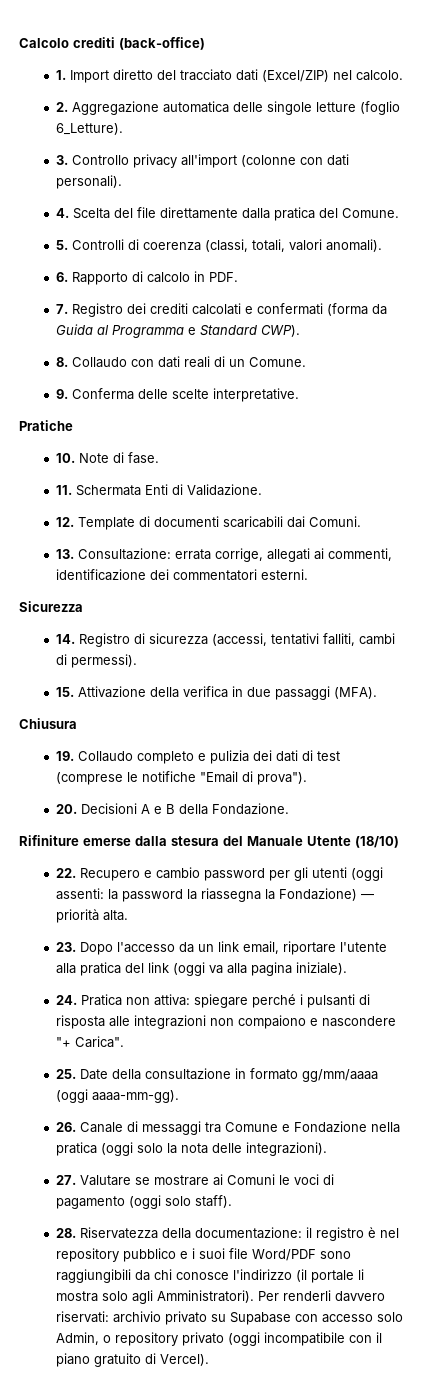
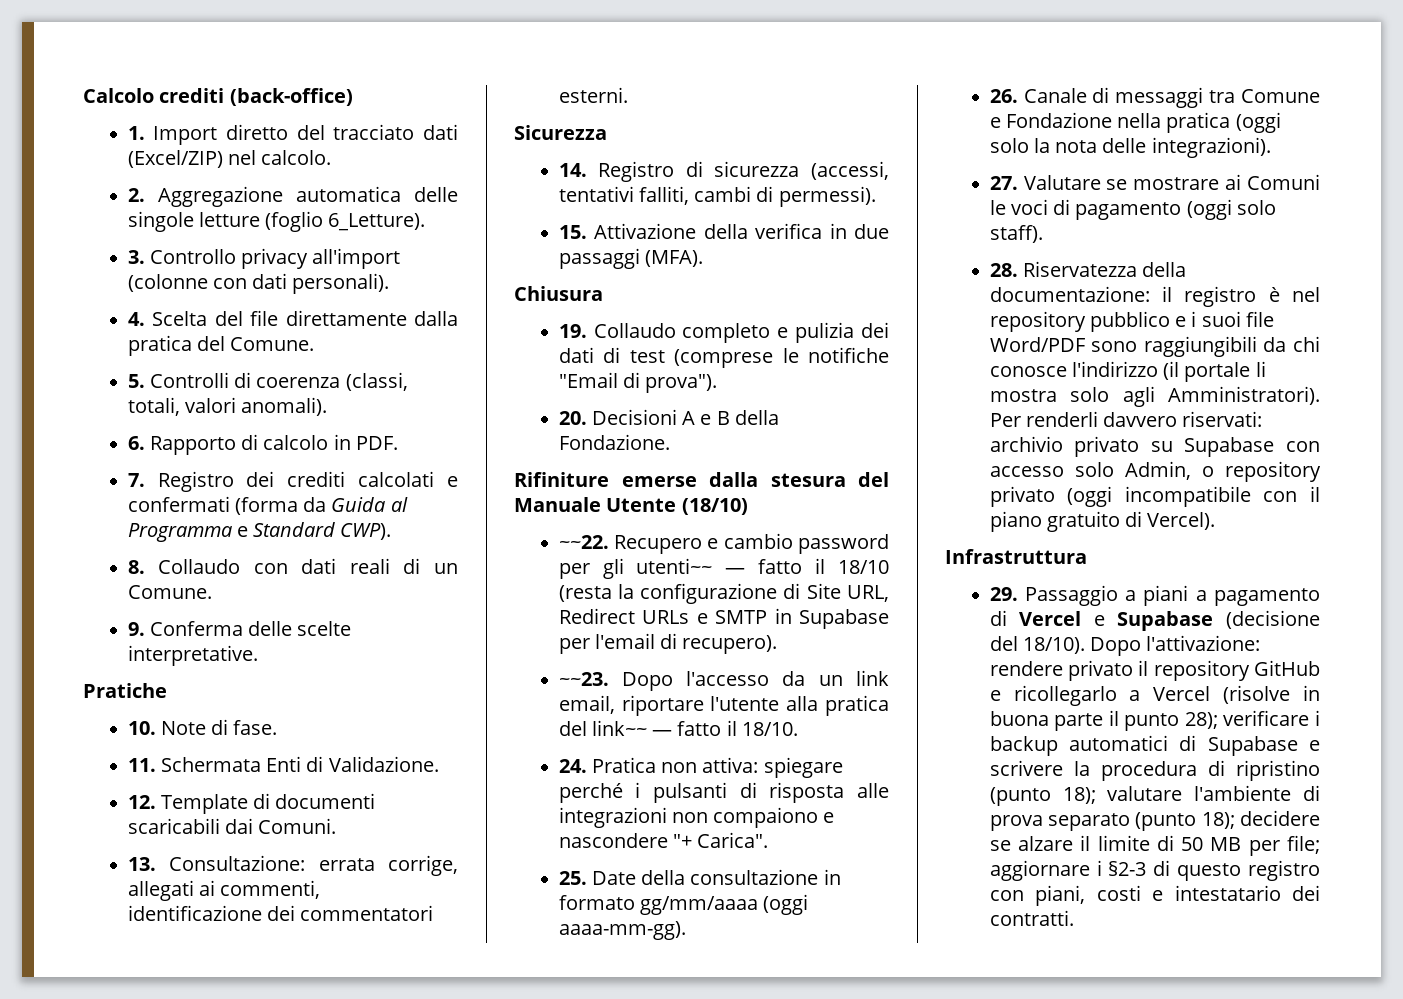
[56,868,77,878] 22. -> [558,535,609,549] ~~22.
[312,867,384,881] [56,888,375,902] [56,909,129,923] [56,942,77,952] utenti (oggi assenti: la password la riassegna la Fondazione) — priorità alta. // 23. -> [636,558,889,574] [558,583,889,604] [558,608,889,629] [558,633,778,654] [558,672,609,686] utenti~~ — fatto il 18/10 (resta la configurazione di Site URL, Redirect URLs e SMTP in Supabase per l'email di recupero). // ~~23.
[148,962,348,976] link (oggi va alla pagina iniziale). -> [591,720,798,736] link~~ — fatto il 18/10.
(210, 1360) none -> [945,549,1087,564] [989,585,1320,606] [989,610,1320,631] [989,635,1261,656] [989,660,1320,681] [989,685,1320,706] [989,710,1320,731] [989,735,1320,756] [989,760,1320,781] [989,785,1320,806] [989,810,1320,831] [989,835,1320,856] [989,860,1320,881] [989,885,1320,906] [989,910,1074,926] // Infrastruttura // 29. Passaggio a piani a pagamento di Vercel e Supabase (decisione del 18/10). Dopo l'attivazione: rendere privato il repository GitHub e ricollegarlo a Vercel (risolve in buona parte il punto 28); verificare i backup automatici di Supabase e scrivere la procedura di ripristino (punto 18); valutare l'ambiente di prova separato (punto 18); decidere se alzare il limite di 50 MB per file; aggiornare i §2-3 di questo registro con piani, costi e intestatario dei contratti.

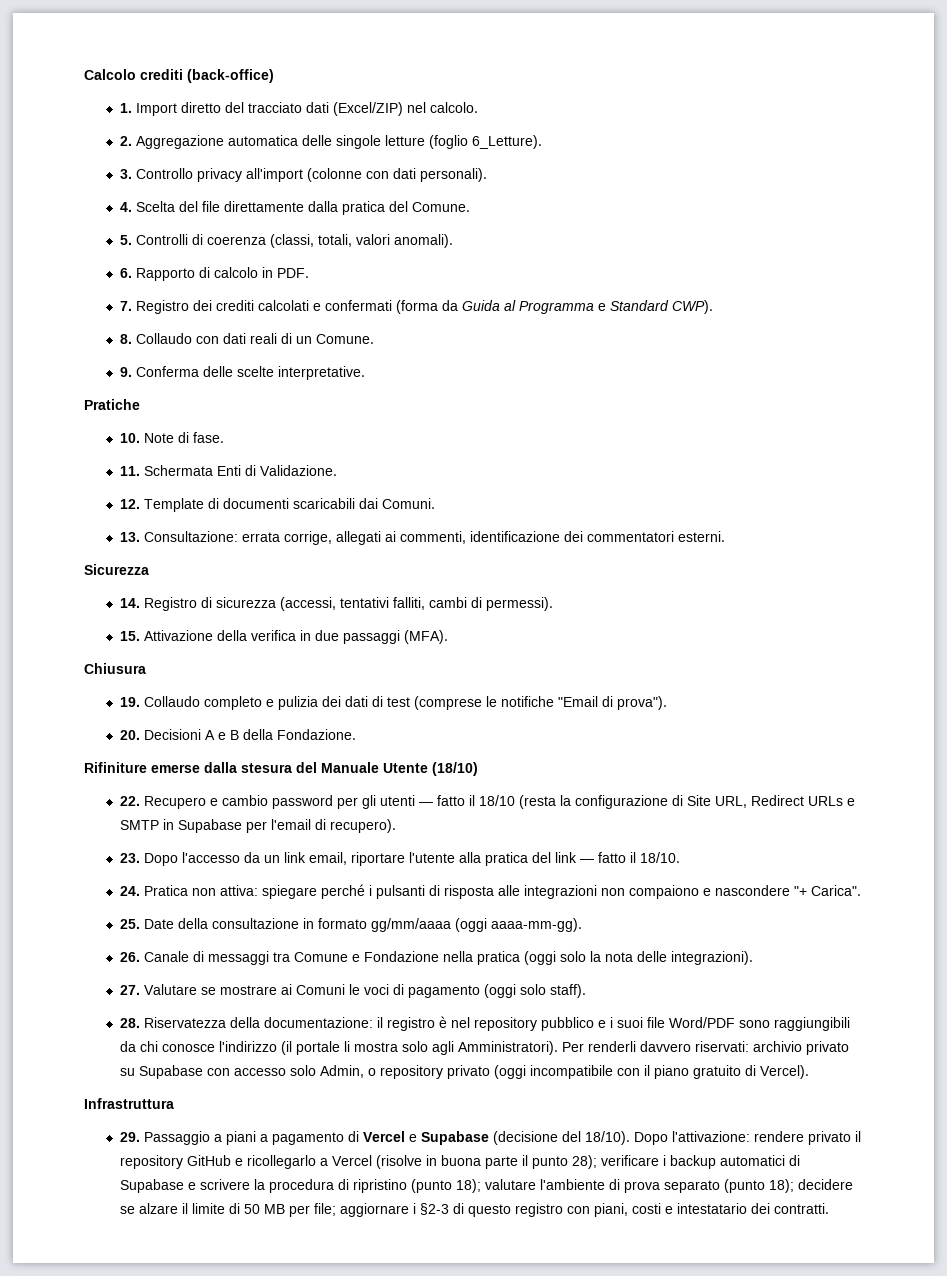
[558,535,609,549] ~~22. -> [119,796,140,806] 22.
[636,558,713,574] utenti~~ -> [379,795,415,806] utenti
[558,672,609,686] ~~23. -> [119,853,140,863] 23.
[591,720,647,736] link~~ -> [554,852,577,863] link

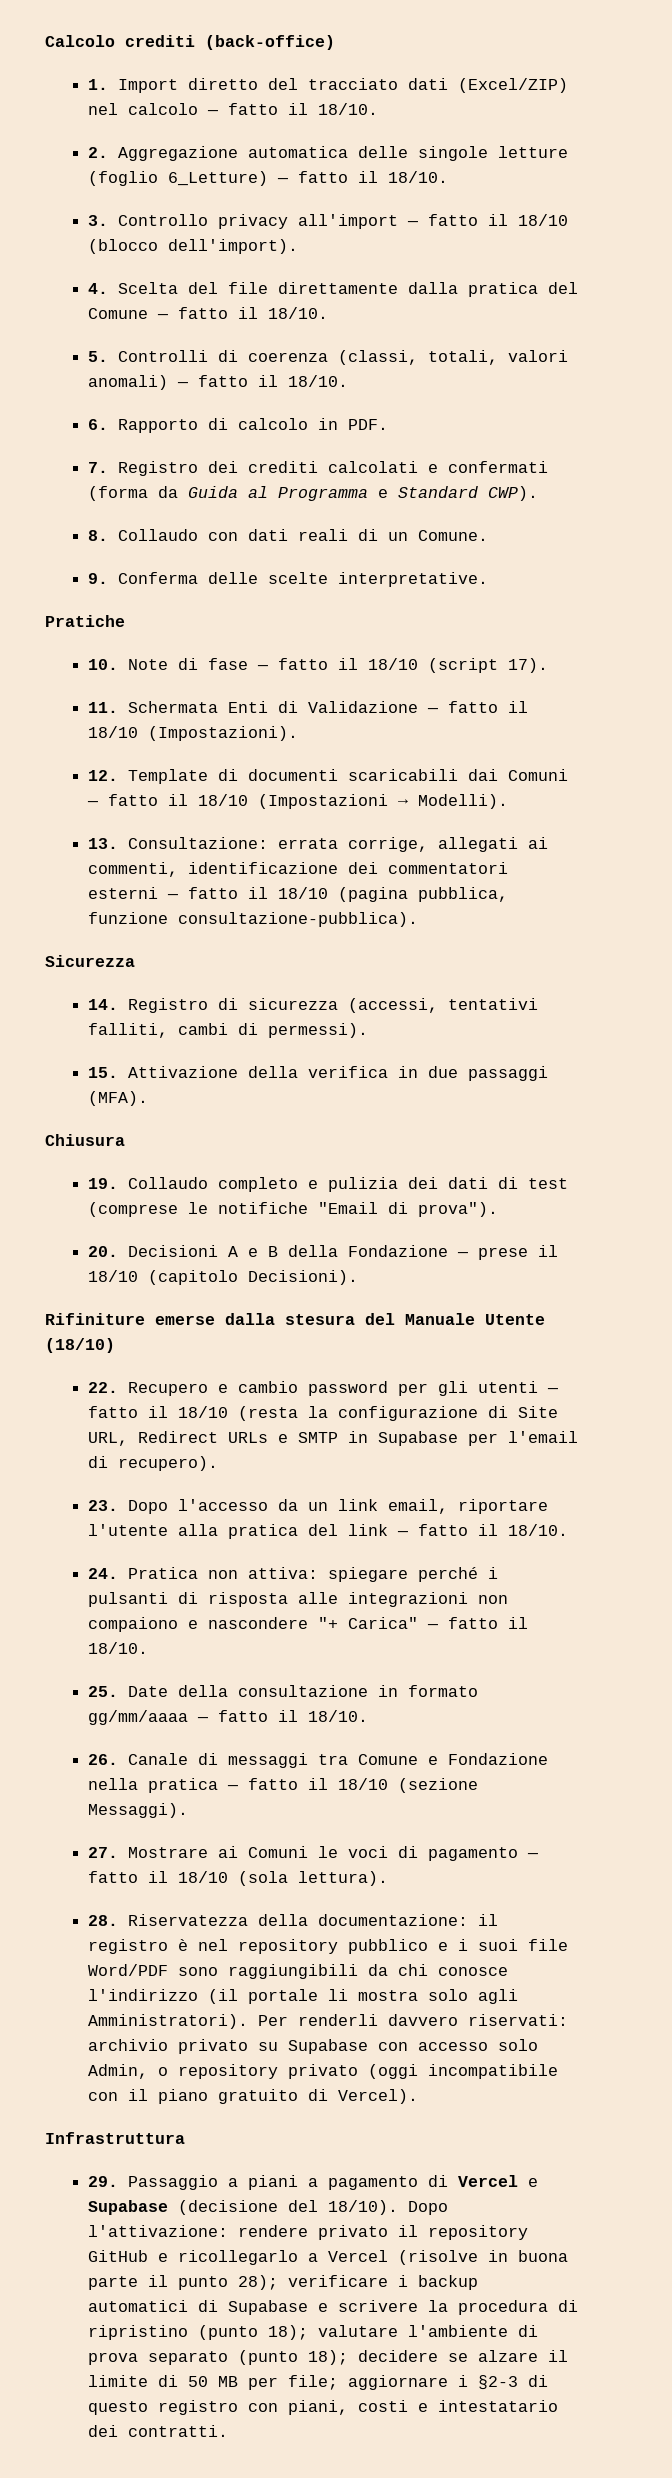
[429,102,478,113] calcolo. -> [127,103,378,115] calcolo — fatto il 18/10.
[471,135,542,149] 6_Letture). -> [167,171,448,186] 6_Letture) — fatto il 18/10.
[306,168,487,182] (colonne con dati personali). -> [406,214,568,226] [87,239,298,254] — fatto il 18/10 (blocco dell'import).
[411,202,470,212] Comune. -> [87,307,328,319] Comune — fatto il 18/10.
[393,234,453,248] anomali). -> [87,375,348,390] anomali) — fatto il 18/10.
[192,432,224,443] [119,465,337,476] fase. // 11. Schermata Enti di Validazione. -> [207,658,548,673] [87,701,528,713] [87,726,298,741] fase — fatto il 18/10 (script 17). // 11. Schermata Enti di Validazione — fatto il 18/10 (Impostazioni).
[381,498,435,509] Comuni. -> [507,769,568,781] [86,794,508,809] Comuni — fatto il 18/10 (Impostazioni → Modelli).
[677,531,725,542] esterni. -> [87,887,508,902] [87,912,418,927] esterni — fatto il 18/10 (pagina pubblica, funzione consultazione-pubblica).
[276,729,356,740] Fondazione. -> [347,1245,558,1260] [87,1270,358,1285] Fondazione — prese il 18/10 (capitolo Decisioni).
[810,885,861,896] Carica". -> [347,1617,528,1629] [87,1642,148,1654] Carica" — fatto il 18/10.
[454,918,582,932] (oggi aaaa-mm-gg). -> [196,1710,368,1722] — fatto il 18/10.
[523,951,753,965] [119,984,277,995] (oggi solo la nota delle integrazioni). // 27. Valutare se mostrare -> [226,1778,478,1793] [87,1803,188,1818] [87,1847,208,1858] — fatto il 18/10 (sezione Messaggi). // 27. Mostrare
[483,984,586,998] (oggi solo staff). -> [526,1853,538,1858] [87,1871,388,1886] — fatto il 18/10 (sola lettura).

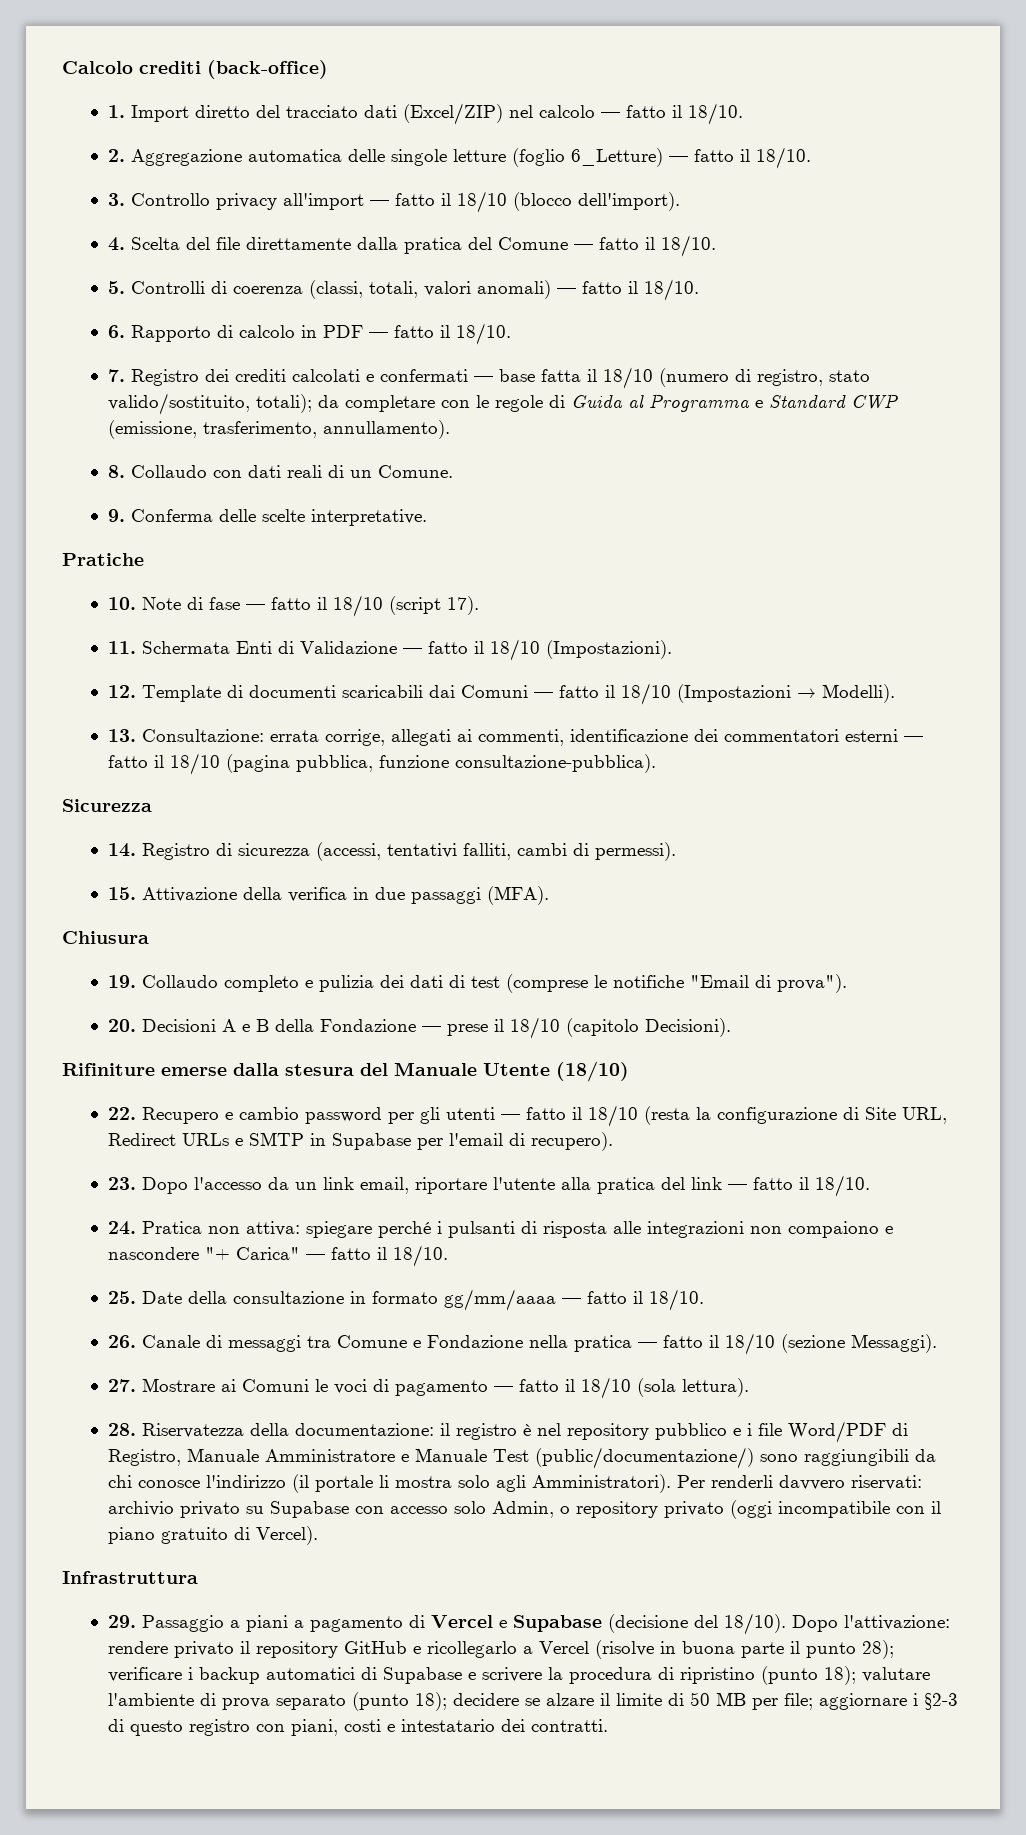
[347,419,388,430] PDF. -> [323,323,512,345] PDF — fatto il 18/10.
[87,486,178,501] (forma da -> [474,367,871,389] [108,393,566,415] — base fatta il 18/10 (numero di registro, stato valido/sostituito, totali); da completare con le regole di
[487,486,538,501] CWP). -> [851,394,899,409] [108,420,451,439] CWP (emissione, trasferimento, annullamento).
[477,1939,518,1951] suoi -> (753, 1429) none
(168, 1970) none -> [892,1423,909,1436] [108,1447,755,1469] di Registro, Manuale Amministratore e Manuale Test (public/documentazione/)

